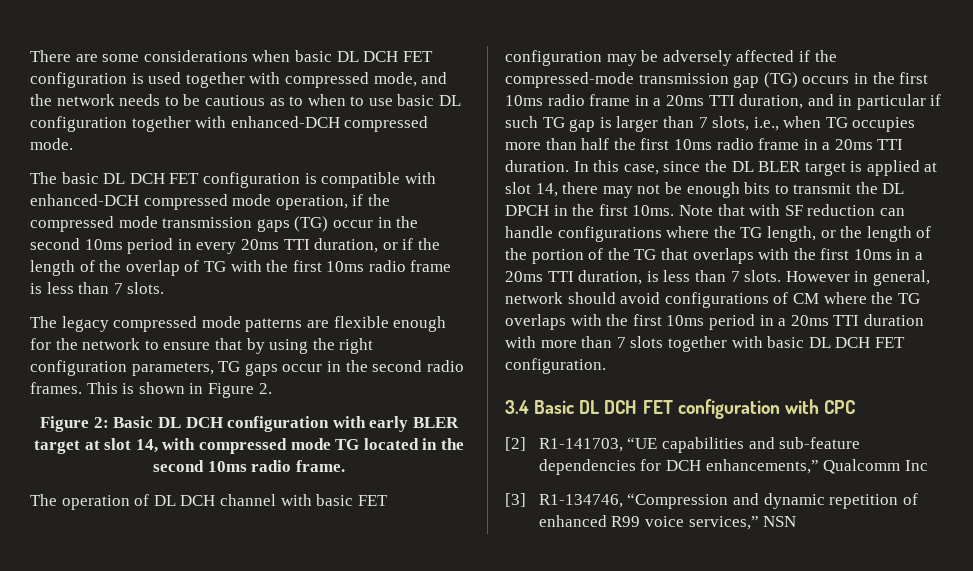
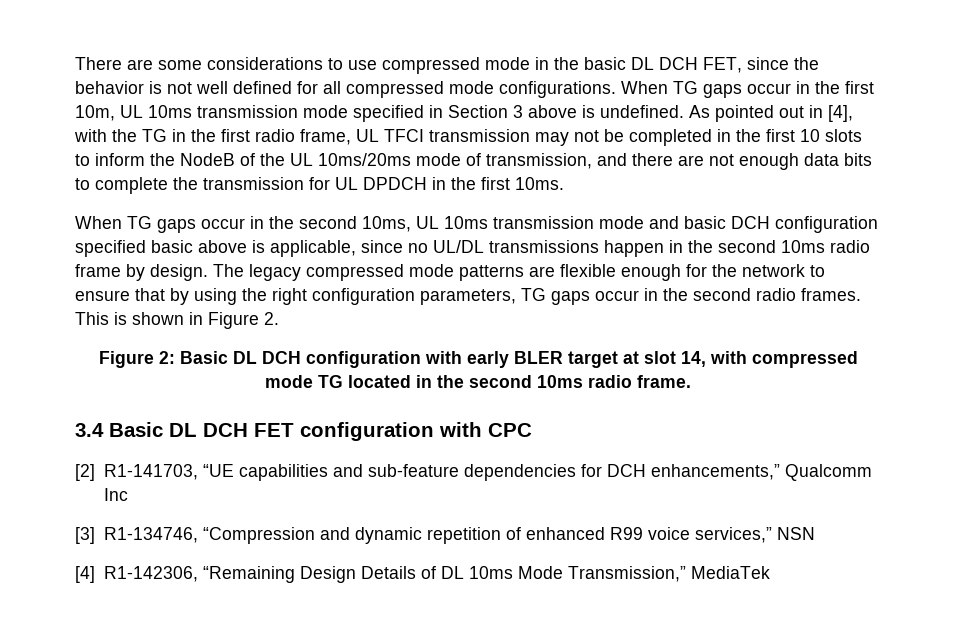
[252,50,433,62] [30,72,448,88] [30,94,462,106] [30,116,429,132] [30,138,73,150] [30,172,436,188] [30,194,390,210] [30,216,419,232] [30,238,440,254] [30,260,452,276] [30,282,165,294] when basic DL DCH FET configuration is used together with compressed mode, and the network needs to be cautious as to when to use basic DL configuration together with enhanced-DCH compressed mode. // The basic DL DCH FET configuration is compatible with enhanced-DCH compressed mode operation, if the compressed mode transmission gaps (TG) occur in the second 10ms period in every 20ms TTI duration, or if the length of the overlap of TG with the first 10ms radio frame is less than 7 slots. // -> [328,57,819,74] [75,81,874,98] [75,105,853,122] [74,129,862,146] [75,153,872,170] [75,177,564,194] [75,216,878,233] [75,240,870,257] [75,264,208,281] to use compressed mode in the basic DL DCH FET, since the behavior is not well defined for all compressed mode configurations. When TG gaps occur in the first 10m, UL 10ms transmission mode specified in Section 3 above is undefined. As pointed out in [4], with the TG in the first radio frame, UL TFCI transmission may not be completed in the first 10 slots to inform the NodeB of the UL 10ms/20ms mode of transmission, and there are not enough data bits to complete the transmission for UL DPDCH in the first 10ms. // When TG gaps occur in the second 10ms, UL 10ms transmission mode and basic DCH configuration specified basic above is applicable, since no UL/DL transmissions happen in the second 10ms radio frame by design.
[30,494,388,510] [505,50,837,66] [505,72,929,88] [505,94,942,110] [505,116,916,132] [505,138,904,150] [505,160,938,176] [505,182,905,198] [505,204,905,216] [505,226,932,242] [505,248,924,264] [505,270,930,286] [505,292,920,308] [505,314,924,330] [505,336,905,352] [505,358,606,374] // The operation of DL DCH channel with basic FET configuration may be adversely affected if the compressed-mode transmission gap (TG) occurs in the first 10ms radio frame in a 20ms TTI duration, and in particular if such TG gap is larger than 7 slots, i.e., when TG occupies more than half the first 10ms radio frame in a 20ms TTI duration. In this case, since the DL BLER target is applied at slot 14, there may not be enough bits to transmit the DL DPCH in the first 10ms. Note that with SF reduction can handle configurations where the TG length, or the length of the portion of the TG that overlaps with the first 10ms in a 20ms TTI duration, is less than 7 slots. However in general, network should avoid configurations of CM where the TG overlaps with the first 10ms period in a 20ms TTI duration with more than 7 slots together with basic DL DCH FET configuration. -> (691, 381) none
(797, 521) none -> [75,566,770,583] // [4] R1-142306, “Remaining Design Details of DL 10ms Mode Transmission,” MediaTek

